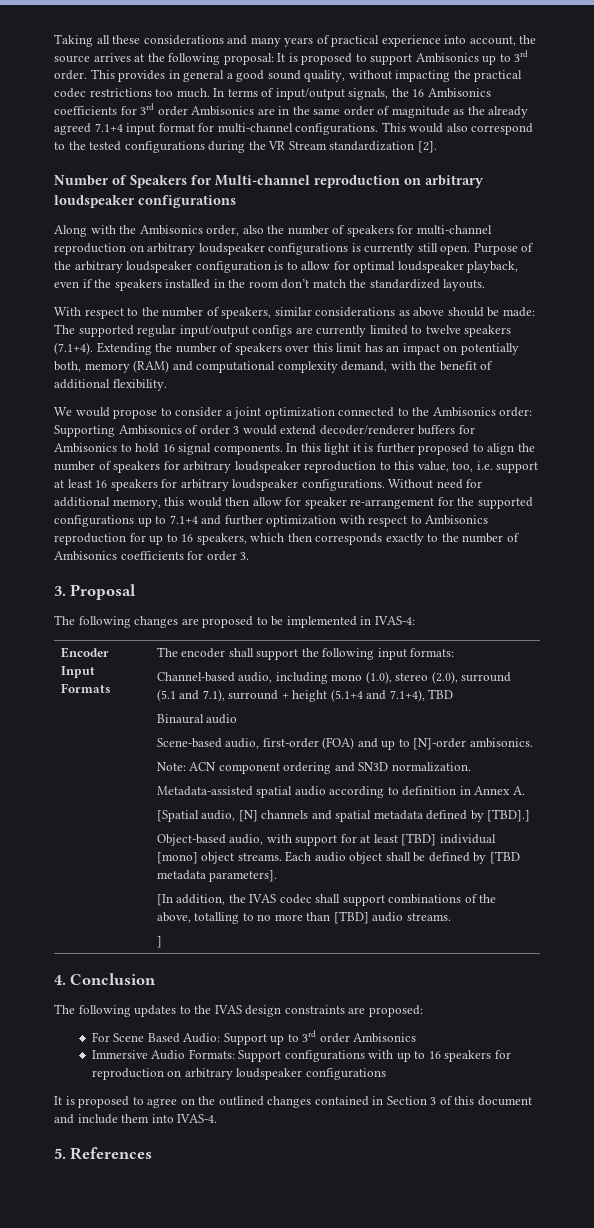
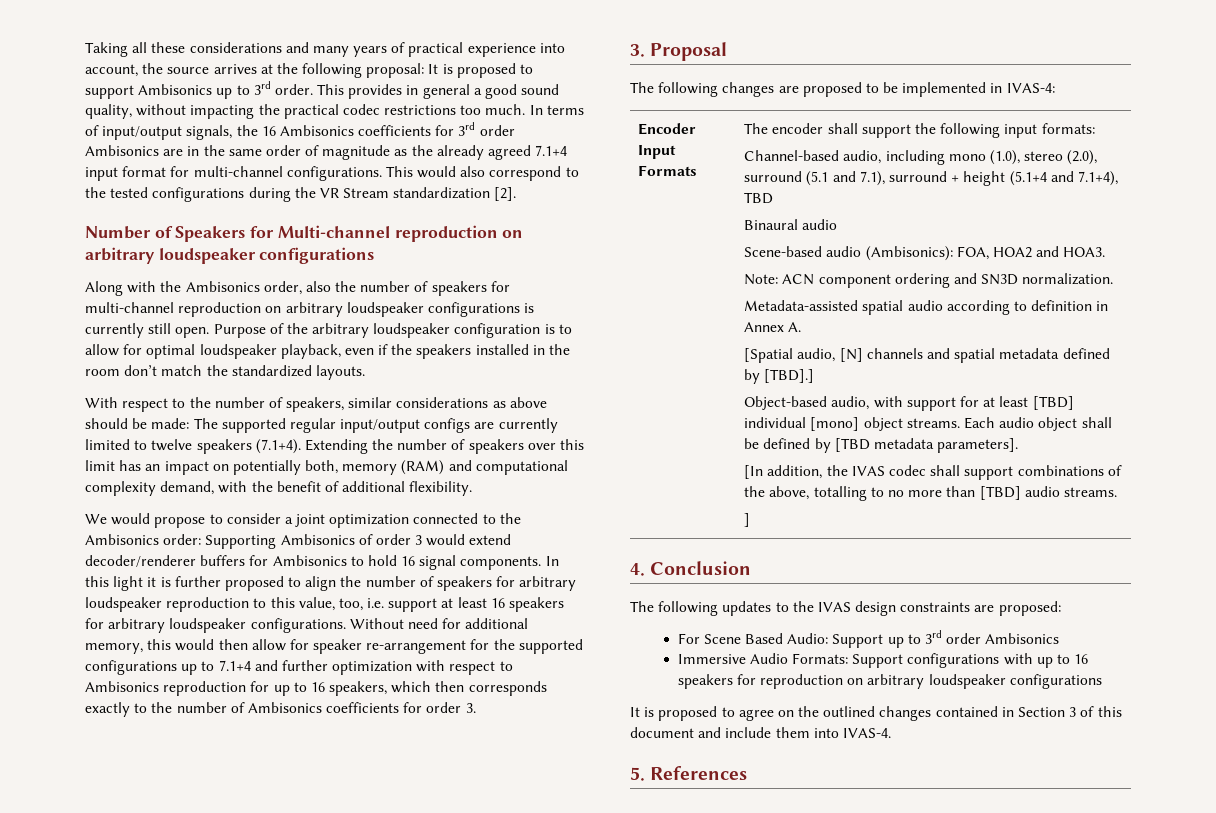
[225,737,533,750] audio, first-order (FOA) and up to [N]-order ambisonics. -> [826,246,1106,261] audio (Ambisonics): FOA, HOA2 and HOA3.

